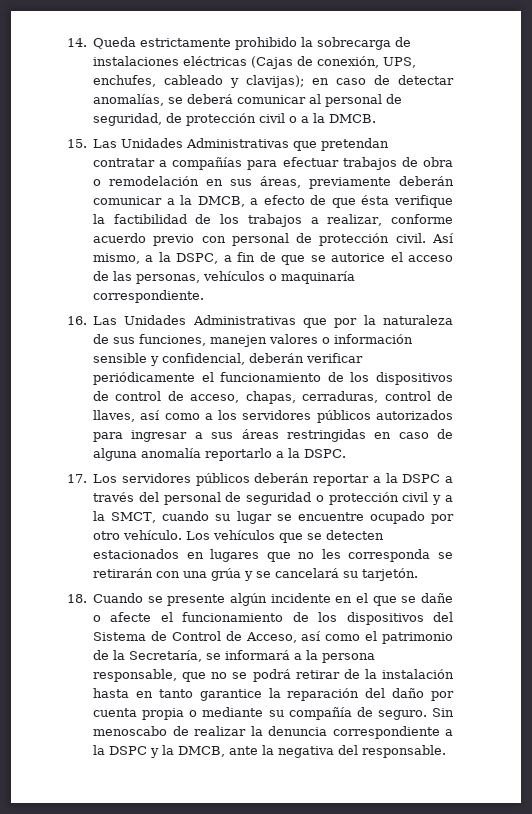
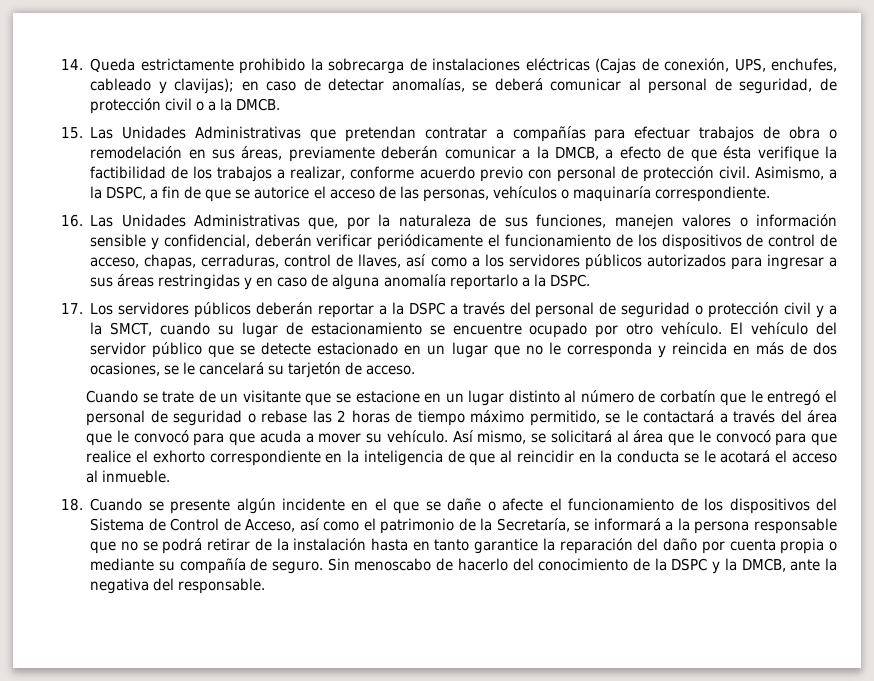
[431,233,454,243] [93,253,141,264] Así mismo, -> [754,166,824,180] Asimismo,
[303,318,328,328] que -> [308,217,339,230] que,
(366, 435) none -> [244,277,253,290] y
(272, 517) none -> [285,322,422,335] de estacionamiento
[186,530,385,543] [93,549,454,562] [93,568,419,581] Los vehículos que se detecten estacionados en lugares que no les corresponda se retirarán con una grúa y se cancelará su tarjetón. -> [730,322,838,335] [90,342,837,358] [90,362,416,378] [86,390,838,406] [86,410,837,426] [86,430,837,446] [86,450,837,466] [86,470,171,483] El vehículo del servidor público que se detecte estacionado en un lugar que no le corresponda y reincida en más de dos ocasiones, se le cancelará su tarjetón de acceso. // Cuando se trate de un visitante que se estacione en un lugar distinto al número de corbatín que le entregó el personal de seguridad o rebase las 2 horas de tiempo máximo permitido, se le contactará a través del área que le convocó para que acuda a mover su vehículo. Así mismo, se solicitará al área que le convocó para que realice el exhorto correspondiente en la inteligencia de que al reincidir en la conducta se le acotará el acceso al inmueble.
[93,669,178,682] responsable, -> [753,518,837,534] responsable
[194,726,453,739] realizar la denuncia correspondiente a -> [457,558,650,571] hacerlo del conocimiento de

